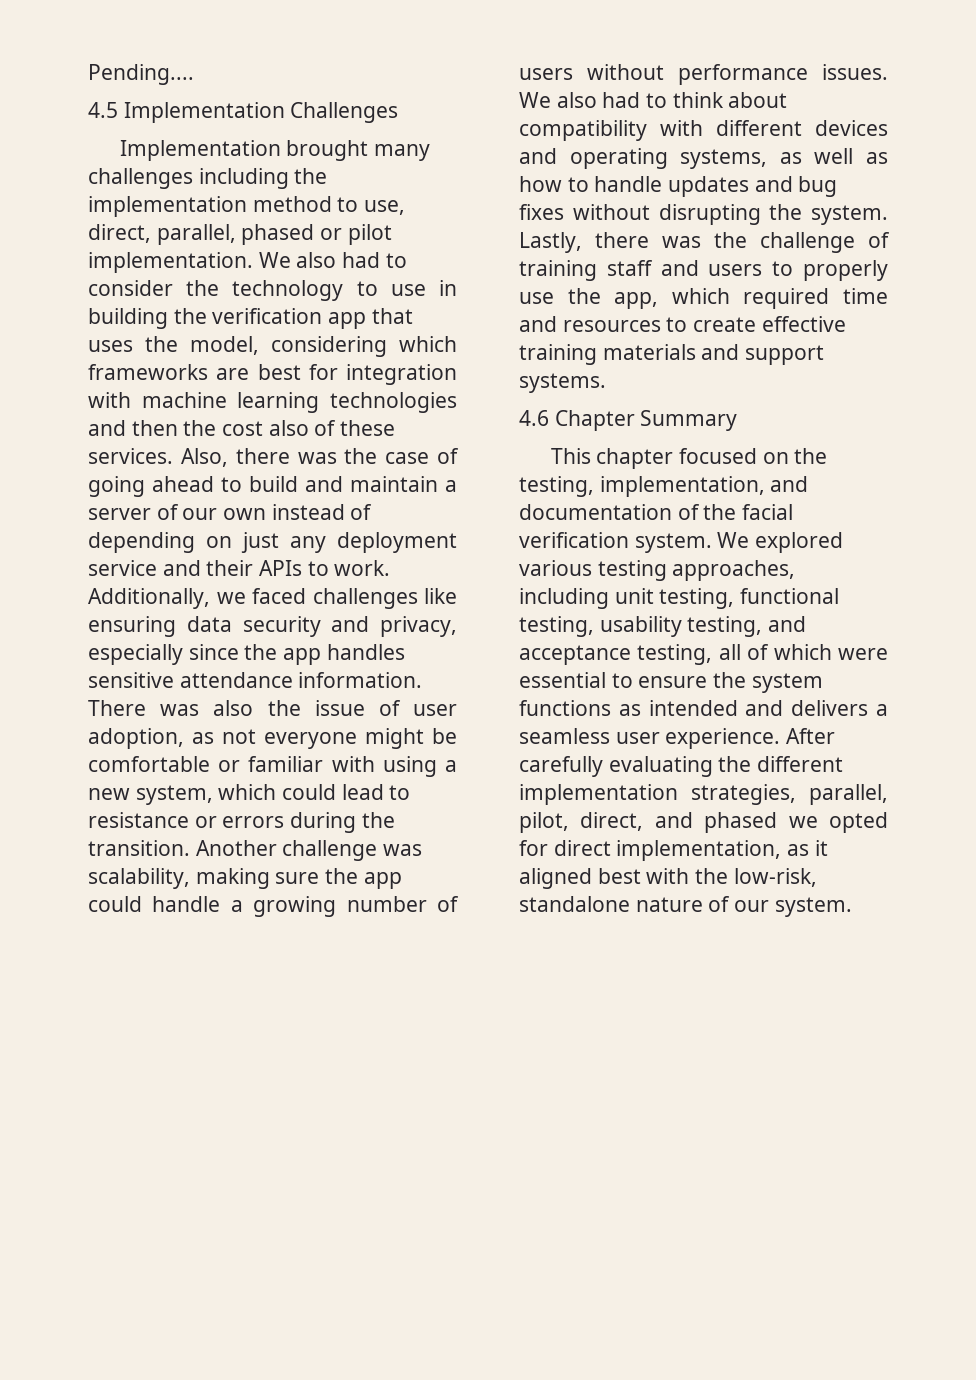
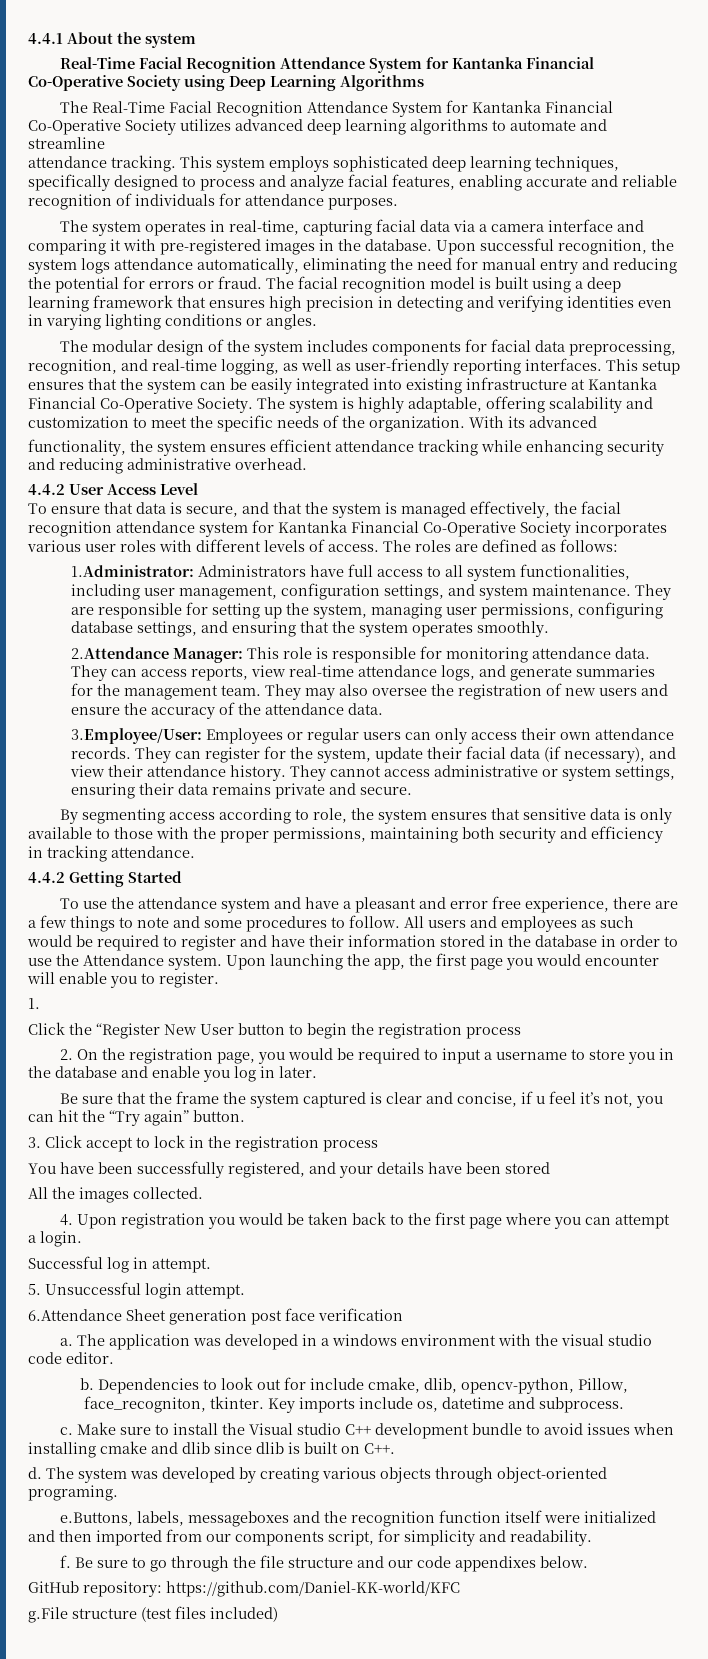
[88,64,194,85] [88,102,399,123] [119,140,430,161] [88,168,328,189] [88,196,406,217] [88,224,392,245] [88,252,407,273] [88,280,457,301] [88,308,413,329] [88,336,457,357] [88,364,457,385] [88,392,457,413] [88,420,396,436] [88,448,459,467] [88,476,457,497] [88,504,373,520] [88,532,457,553] [88,560,391,576] [88,588,457,609] [88,616,457,637] [88,644,405,665] [88,672,423,688] [88,700,457,716] [88,728,457,749] [88,756,457,777] [88,784,411,805] [88,812,395,833] [88,840,423,861] [88,868,402,889] [88,896,459,917] [519,64,888,85] [519,92,788,108] [519,120,888,141] [519,148,888,169] [519,176,838,197] [519,204,888,225] [519,232,890,253] [519,260,888,281] [519,288,888,309] [519,316,846,332] [519,344,825,365] [519,373,606,393] [519,410,738,431] [550,448,828,469] [519,476,809,497] [519,504,794,520] [519,532,844,553] [519,560,796,581] [519,588,840,609] [519,616,807,637] [519,644,888,665] [519,672,823,693] [519,700,888,716] [519,728,836,749] [519,756,844,777] [519,784,888,805] [519,812,888,833] [519,840,828,861] [519,868,817,889] [519,896,852,917] Pending.... // 4.5 Implementation Challenges // Implementation brought many challenges including the implementation method to use, direct, parallel, phased or pilot implementation. We also had to consider the technology to use in building the verification app that uses the model, considering which frameworks are best for integration with machine learning technologies and then the cost also of these services. Also, there was the case of going ahead to build and maintain a server of our own instead of depending on just any deployment service and their APIs to work. Additionally, we faced challenges like ensuring data security and privacy, especially since the app handles sensitive attendance information. There was also the issue of user adoption, as not everyone might be comfortable or familiar with using a new system, which could lead to resistance or errors during the transition. Another challenge was scalability, making sure the app could handle a growing number of users without performance issues. We also had to think about compatibility with different devices and operating systems, as well as how to handle updates and bug fixes without disrupting the system. Lastly, there was the challenge of training staff and users to properly use the app, which required time and resources to create effective training materials and support systems. // 4.6 Chapter Summary // This chapter focused on the testing, implementation, and documentation of the facial verification system. We explored various testing approaches, including unit testing, functional testing, usability testing, and acceptance testing, all of which were essential to ensure the system functions as intended and delivers a seamless user experience. After carefully evaluating the different implementation strategies, parallel, pilot, direct, and phased we opted for direct implementation, as it aligned best with the low-risk, standalone nature of our system. -> [28,32,196,48] [60,57,595,73] [28,75,424,91] [60,100,614,117] [28,119,607,135] [28,137,105,149] [28,155,619,172] [28,174,677,191] [28,193,398,210] [60,219,645,236] [28,238,674,255] [28,257,677,274] [28,276,621,293] [28,295,672,312] [28,314,317,330] [60,339,677,356] [28,358,680,375] [28,377,657,394] [28,396,653,413] [28,415,597,432] [28,439,664,456] [28,458,307,474] [28,483,198,495] [28,501,621,518] [28,520,667,537] [27,539,618,552] [71,564,631,581] [71,583,672,600] [71,602,664,619] [71,621,550,637] [71,646,651,663] [71,665,656,681] [71,683,669,700] [71,702,384,719] [71,728,675,744] [71,746,677,763] [70,765,676,781] [71,783,413,799] [60,808,673,824] [28,826,663,843] [28,845,195,862] [28,871,182,887] [60,896,679,913] [28,915,634,932] [27,934,678,951] [28,953,659,970] [27,972,219,988] [28,998,40,1009] [28,1022,521,1039] [60,1048,675,1064] [28,1066,317,1082] [60,1091,664,1108] [28,1110,245,1126] [28,1135,378,1152] [28,1161,550,1178] [28,1187,203,1203] [60,1212,671,1229] [28,1231,82,1247] [28,1256,211,1273] [28,1282,245,1299] [28,1308,403,1325] [60,1334,653,1350] [28,1352,114,1364] [80,1377,628,1394] [84,1396,624,1413] [60,1422,675,1439] [28,1441,395,1458] [28,1467,607,1483] [28,1485,118,1501] [60,1510,657,1527] [28,1529,592,1546] [60,1555,589,1572] [28,1581,460,1597] [28,1606,278,1623] 4.4.1 About the system // Real-Time Facial Recognition Attendance System for Kantanka Financial Co-Operative Society using Deep Learning Algorithms // The Real-Time Facial Recognition Attendance System for Kantanka Financial Co-Operative Society utilizes advanced deep learning algorithms to automate and streamline // attendance tracking. This system employs sophisticated deep learning techniques, specifically designed to process and analyze facial features, enabling accurate and reliable recognition of individuals for attendance purposes. // The system operates in real-time, capturing facial data via a camera interface and comparing it with pre-registered images in the database. Upon successful recognition, the system logs attendance automatically, eliminating the need for manual entry and reducing the potential for errors or fraud. The facial recognition model is built using a deep learning framework that ensures high precision in detecting and verifying identities even in varying lighting conditions or angles. // The modular design of the system includes components for facial data preprocessing, recognition, and real-time logging, as well as user-friendly reporting interfaces. This setup ensures that the system can be easily integrated into existing infrastructure at Kantanka Financial Co-Operative Society. The system is highly adaptable, offering scalability and customization to meet the specific needs of the organization. With its advanced // functionality, the system ensures efficient attendance tracking while enhancing security and reducing administrative overhead. // 4.4.2 User Access Level // To ensure that data is secure, and that the system is managed effectively, the facial recognition attendance system for Kantanka Financial Co-Operative Society incorporates various user roles with different levels of access. The roles are defined as follows: // 1.Administrator: Administrators have full access to all system functionalities, including user management, configuration settings, and system maintenance. They are responsible for setting up the system, managing user permissions, configuring database settings, and ensuring that the system operates smoothly. // 2.Attendance Manager: This role is responsible for monitoring attendance data. They can access reports, view real-time attendance logs, and generate summaries for the management team. They may also oversee the registration of new users and ensure the accuracy of the attendance data. // 3.Employee/User: Employees or regular users can only access their own attendance records. They can register for the system, update their facial data (if necessary), and view their attendance history. They cannot access administrative or system settings, ensuring their data remains private and secure. // By segmenting access according to role, the system ensures that sensitive data is only available to those with the proper permissions, maintaining both security and efficiency in tracking attendance. // 4.4.2 Getting Started // To use the attendance system and have a pleasant and error free experience, there are a few things to note and some procedures to follow. All users and employees as such would be required to register and have their information stored in the database in order to use the Attendance system. Upon launching the app, the first page you would encounter will enable you to register. // 1. // Click the “Register New User button to begin the registration process // 2. On the registration page, you would be required to input a username to store you in the database and enable you log in later. // Be sure that the frame the system captured is clear and concise, if u feel it’s not, you can hit the “Try again” button. // 3. Click accept to lock in the registration process // You have been successfully registered, and your details have been stored // All the images collected. // 4. Upon registration you would be taken back to the first page where you can attempt a login. // Successful log in attempt. // 5. Unsuccessful login attempt. // 6.Attendance Sheet generation post face verification // a. The application was developed in a windows environment with the visual studio code editor. // b. Dependencies to look out for include cmake, dlib, opencv-python, Pillow, face_recogniton, tkinter. Key imports include os, datetime and subprocess. // c. Make sure to install the Visual studio C++ development bundle to avoid issues when installing cmake and dlib since dlib is built on C++. // d. The system was developed by creating various objects through object-oriented programing. // e.Buttons, labels, messageboxes and the recognition function itself were initialized and then imported from our components script, for simplicity and readability. // f. Be sure to go through the file structure and our code appendixes below. // GitHub repository: https://github.com/Daniel-KK-world/KFC // g.File structure (test files included)

